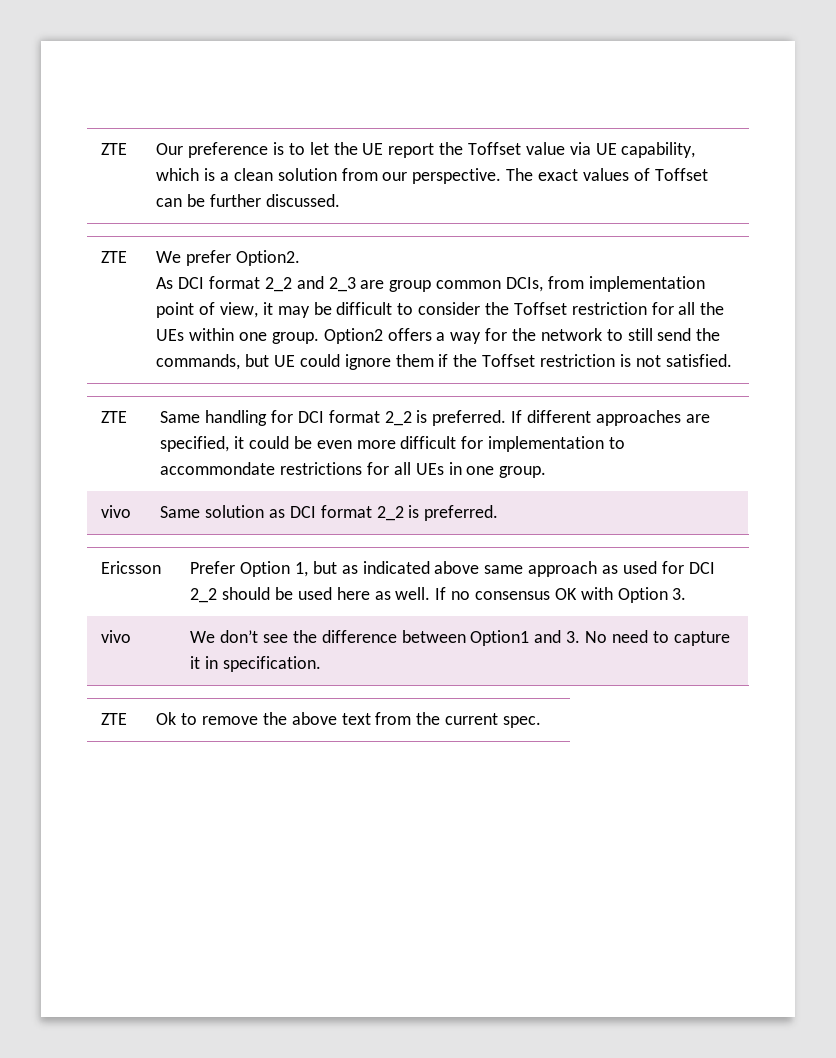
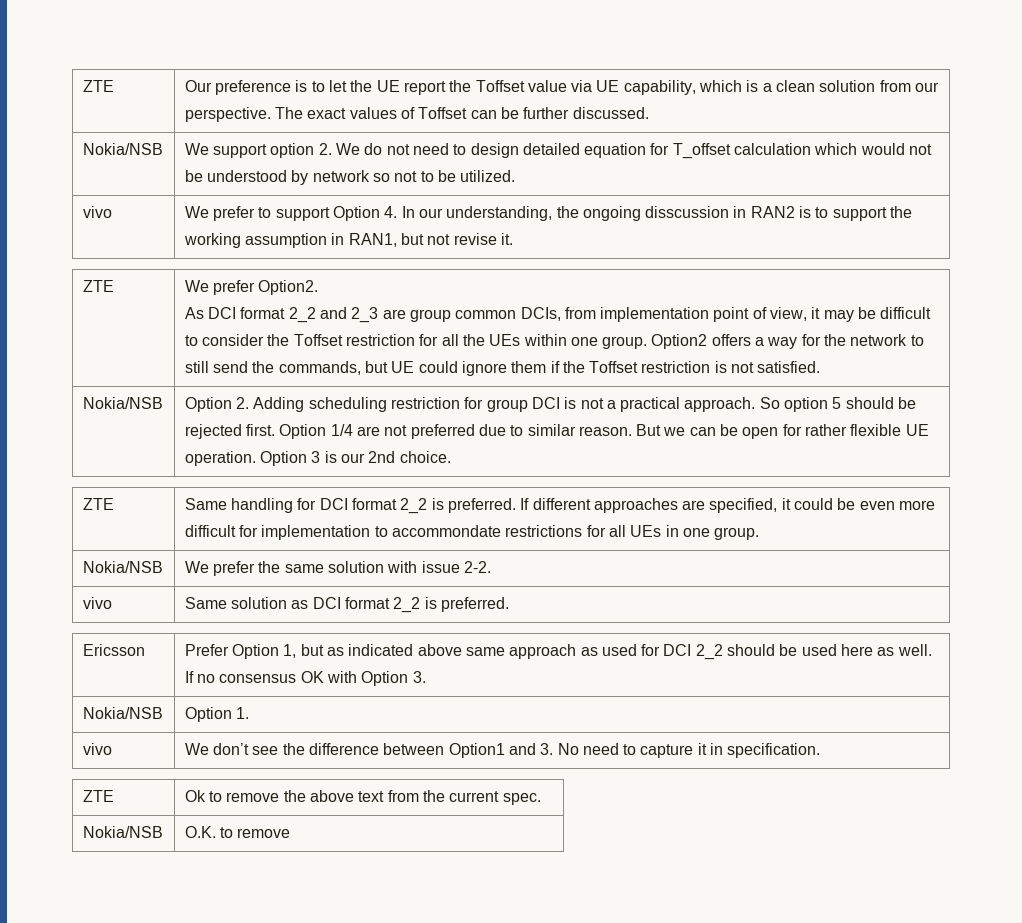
(340, 200) none -> [82,143,163,155] [184,143,933,159] [184,170,516,185] [82,206,112,218] [184,206,913,221] [183,233,513,248] // Nokia/NSB | We support option 2. We do not need to design detailed equation for T_offset calculation which would not be understood by network so not to be utilized. // vivo | We prefer to support Option 4. In our understanding, the ongoing disscussion in RAN2 is to support the working assumption in RAN1, but not revise it.
(732, 360) none -> [82,397,163,409] [184,397,917,412] [184,424,929,439] [184,451,451,466] // Nokia/NSB | Option 2. Adding scheduling restriction for group DCI is not a practical approach. So option 5 should be rejected first. Option 1/4 are not preferred due to similar reason. But we can be open for rather flexible UE operation. Option 3 is our 2nd choice.
(547, 472) none -> [82,561,163,573] [184,561,491,576] // Nokia/NSB | We prefer the same solution with issue 2-2.
(687, 594) none -> [82,707,163,719] [184,707,249,722] // Nokia/NSB | Option 1.
(541, 722) none -> [82,826,163,838] [184,826,291,838] // Nokia/NSB | O.K. to remove

